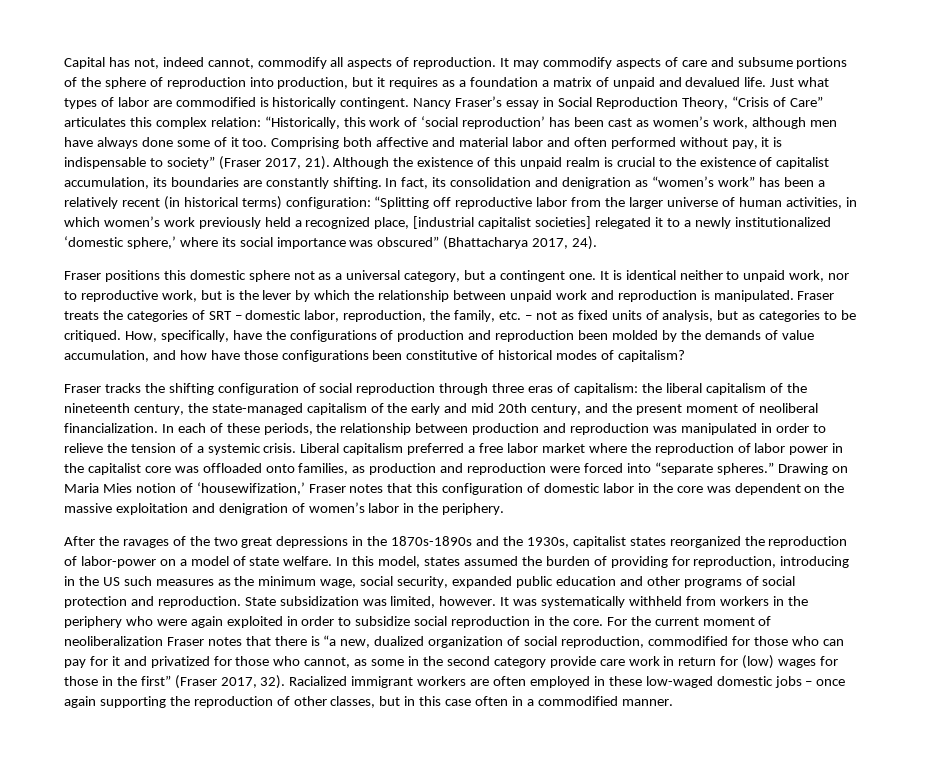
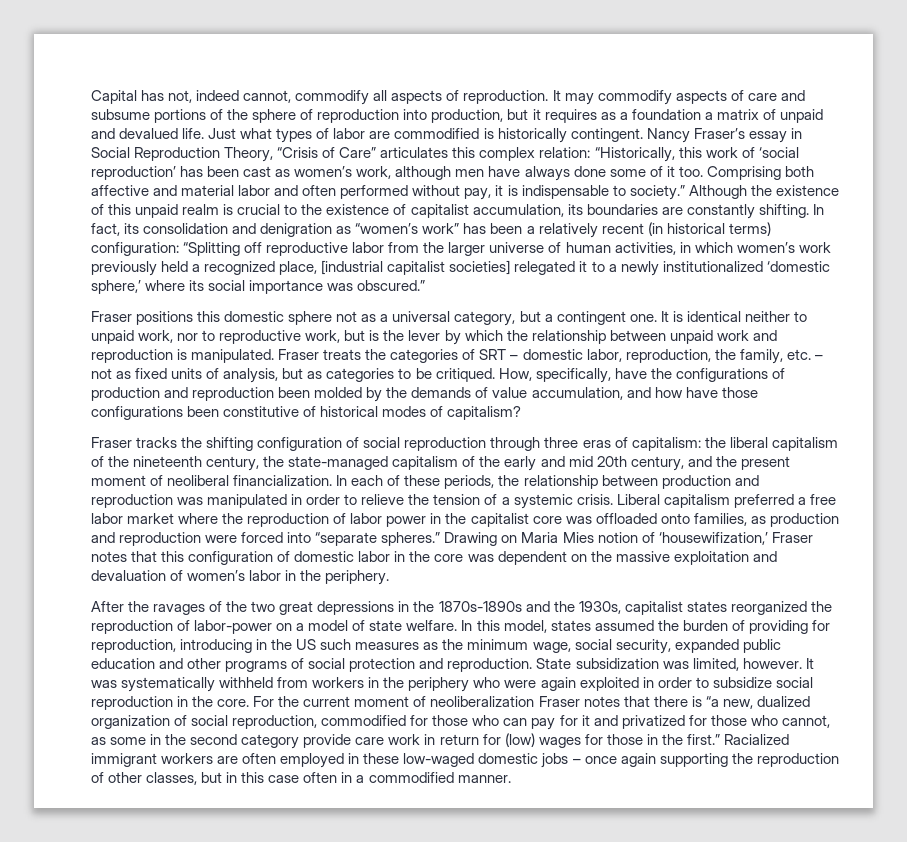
[166,156,330,170] society” (Fraser 2017, 21). -> [629,185,685,200] society.”
[377,236,598,250] obscured” (Bhattacharya 2017, 24). -> [357,280,426,291] obscured.”
[218,503,288,515] denigration -> [91,570,166,581] devaluation
[140,675,286,689] first” (Fraser 2017, 32). -> [686,734,720,745] first.”

